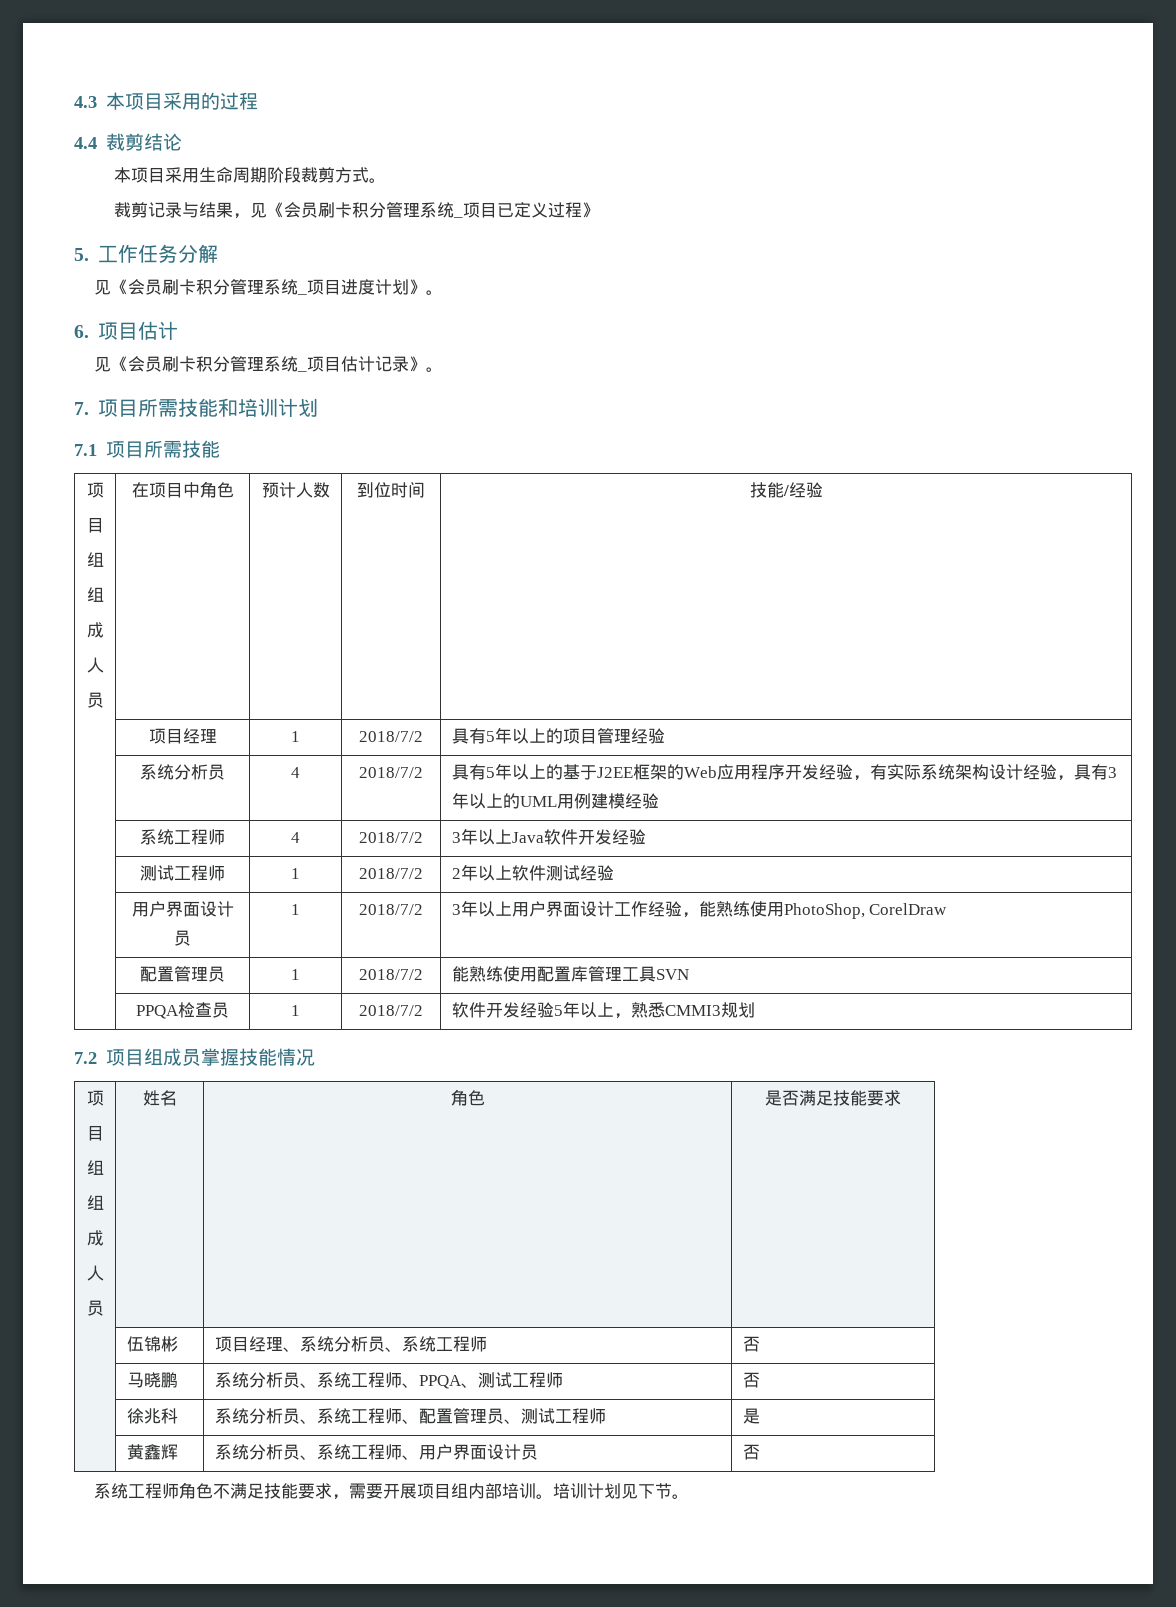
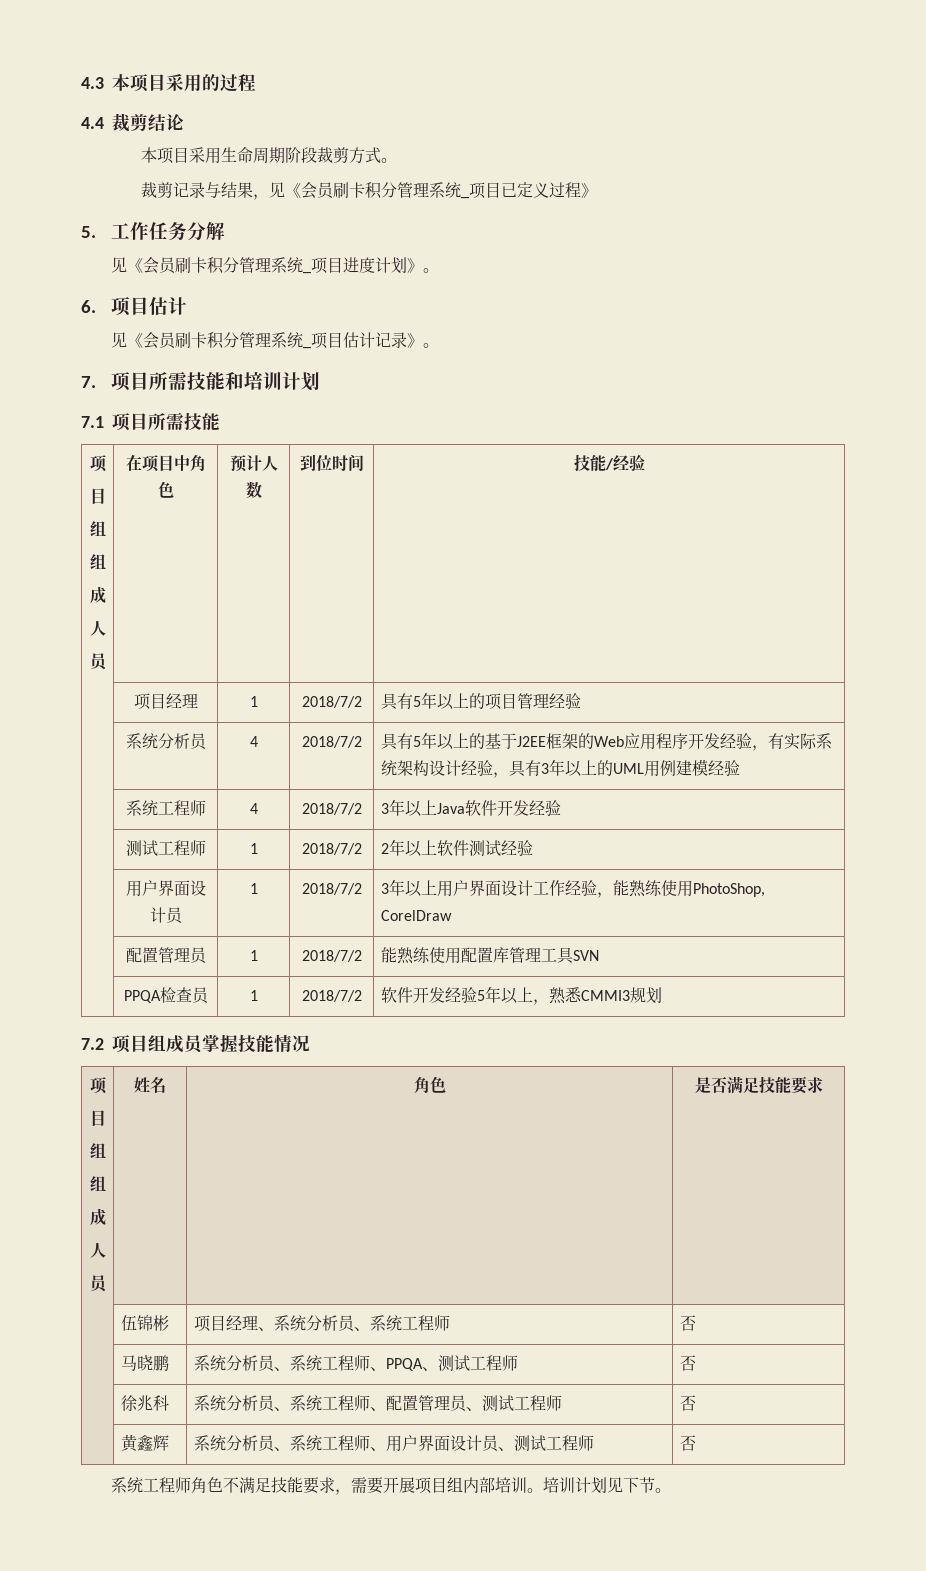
[742,1408,760,1424] 是 -> [679,1395,696,1411] 否
(538, 1452) none -> [497,1435,594,1451] 、测试工程师

